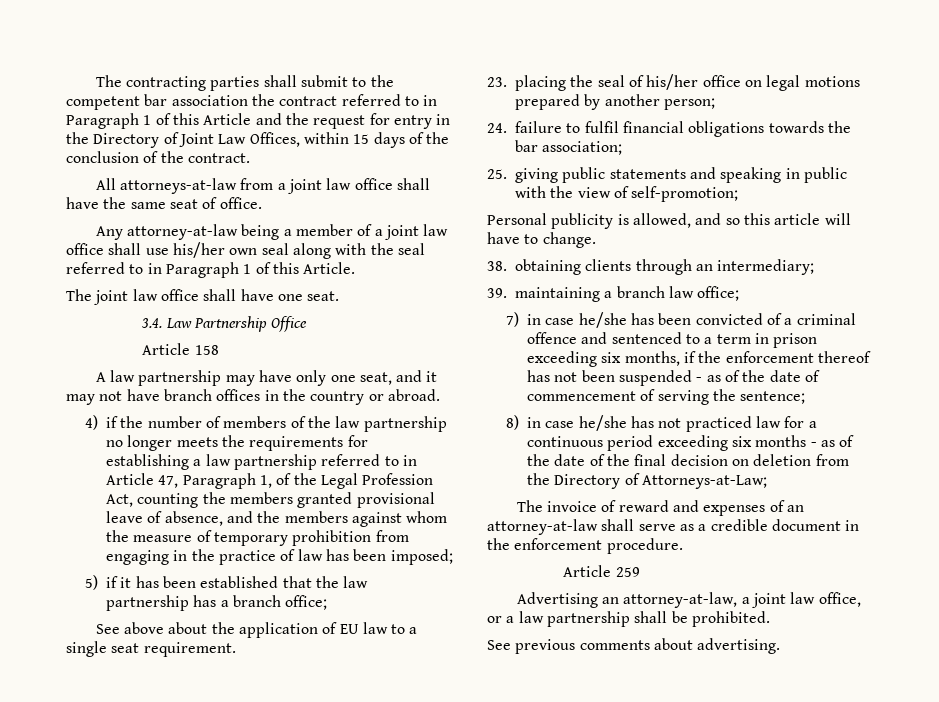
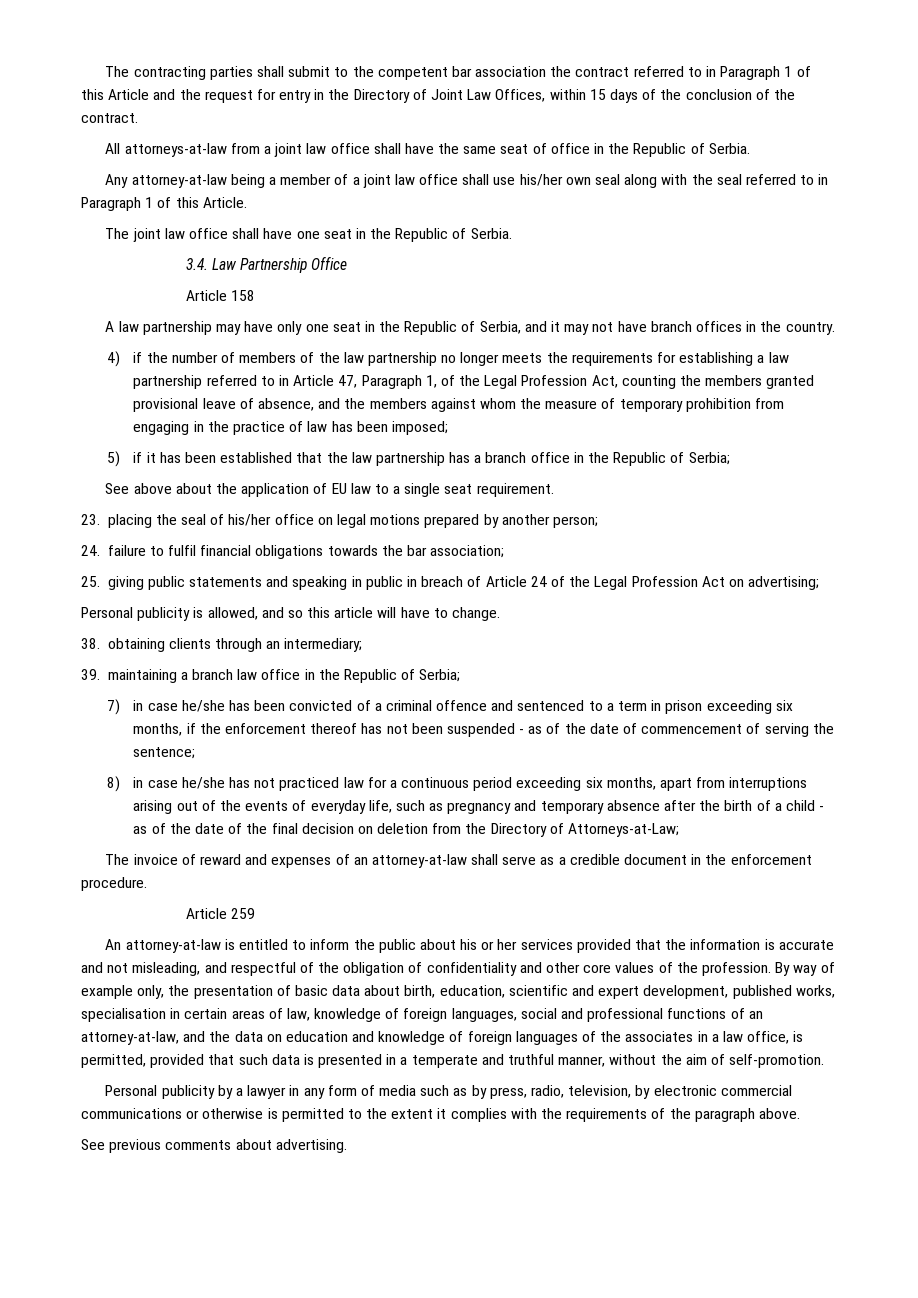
[219,197,262,209] office. -> [550,143,750,157] office in the Republic of Serbia.
[307,291,340,301] seat. -> [323,228,512,242] seat in the Republic of Serbia.
[359,372,392,385] seat, -> [332,321,521,335] seat in the Republic of Serbia,
[310,389,440,405] country or abroad. -> [785,322,835,335] country.
[285,595,328,610] office; -> [530,452,730,466] office in the Republic of Serbia;
[515,186,739,202] with the view of self-promotion; -> [407,576,820,590] in breach of Article 24 of the Legal Profession Act on advertising;
[697,286,740,301] office; -> [261,669,461,683] office in the Republic of Serbia;
[755,435,807,447] months -> [606,777,808,791] [133,800,815,814] months, apart from interruptions arising out of the events of everyday life, such as pregnancy and temporary absence after the birth of a child
[516,592,861,608] [487,611,770,627] Advertising an attorney-at-law, a joint law office, or a law partnership shall be prohibited. -> [105,939,834,953] [81,962,835,976] [81,985,835,999] [81,1008,763,1022] [81,1031,804,1045] [81,1054,825,1068] [105,1085,792,1099] [81,1108,800,1122] An attorney-at-law is entitled to inform the public about his or her services provided that the information is accurate and not misleading, and respectful of the obligation of confidentiality and other core values of the profession. By way of example only, the presentation of basic data about birth, education, scientific and expert development, published works, specialisation in certain areas of law, knowledge of foreign languages, social and professional functions of an attorney-at-law, and the data on education and knowledge of foreign languages of the associates in a law office, is permitted, provided that such data is presented in a temperate and truthful manner, without the aim of self-promotion. // Personal publicity by a lawyer in any form of media such as by press, radio, television, by electronic commercial communications or otherwise is permitted to the extent it complies with the requirements of the paragraph above.

